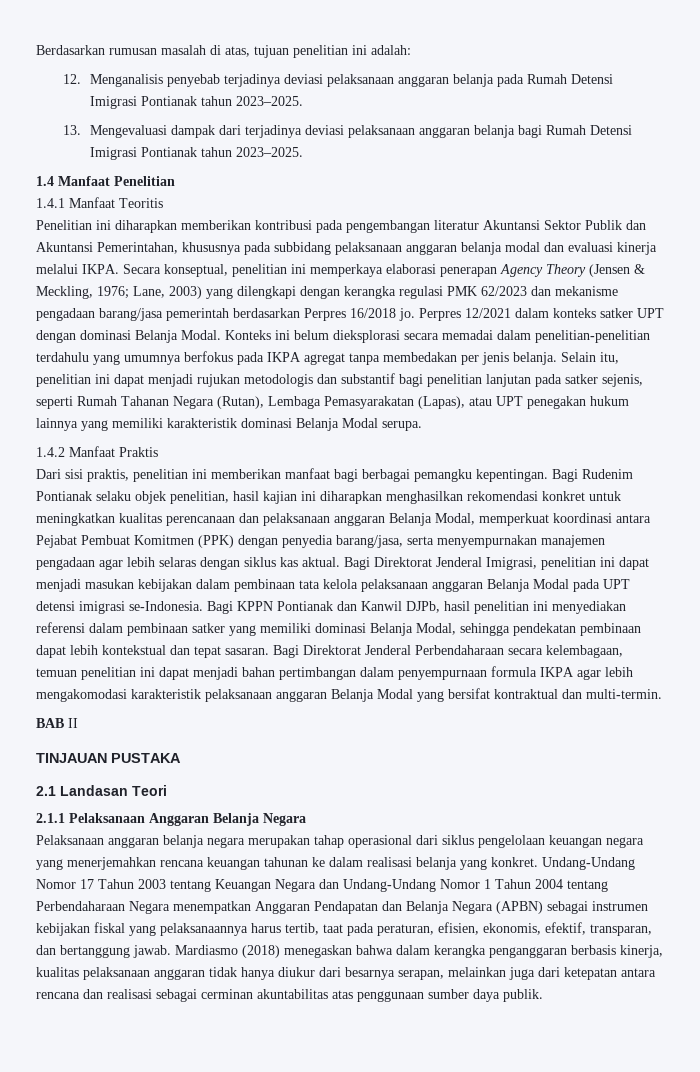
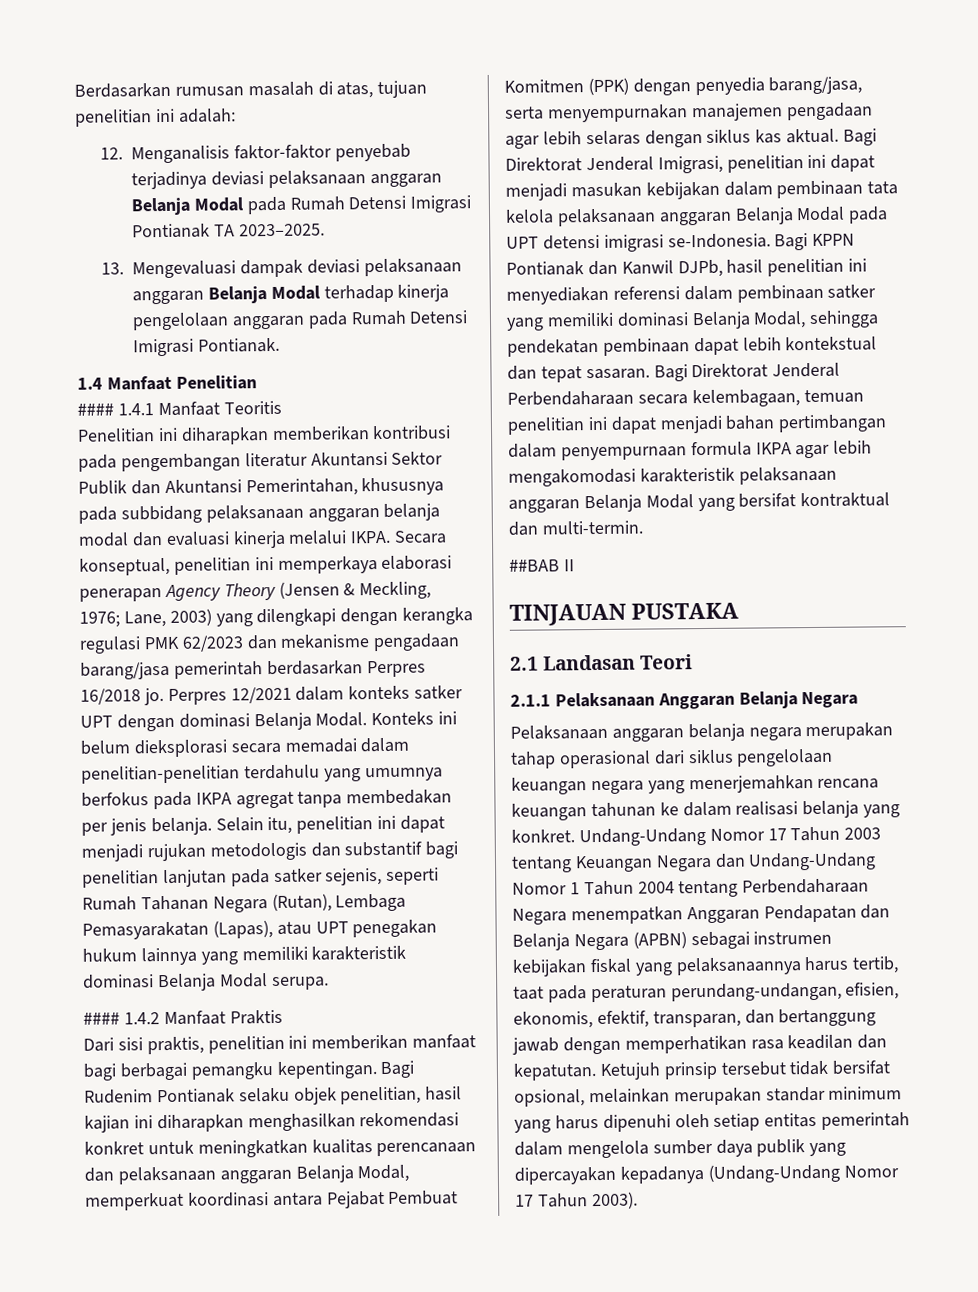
(164, 80) none -> [233,144,332,160] faktor-faktor
[453,74,495,87] belanja -> [131,197,243,216] Belanja Modal
[201,96,233,106] tahun -> [213,224,235,237] TA
[219,125,633,138] [90,147,304,160] dari terjadinya deviasi pelaksanaan anggaran belanja bagi Rumah Detensi Imigrasi Pontianak tahun 2023–2025. -> [306,258,462,277] [132,284,450,305] [132,310,469,331] [133,337,280,357] deviasi pelaksanaan anggaran Belanja Modal terhadap kinerja pengelolaan anggaran pada Rumah Detensi Imigrasi Pontianak.
(175, 181) none -> [77,403,114,416] ####
(422, 426) none -> [83,1012,120,1025] ####
[36,718,64,728] BAB -> [509,559,560,572] ##BAB
[377,924,434,936] peraturan, -> [590,982,842,1003] peraturan perundang-undangan,
[133,945,663,958] [36,967,656,980] [36,989,543,1002] jawab. Mardiasmo (2018) menegaskan bahwa dalam kerangka penganggaran berbasis kinerja, kualitas pelaksanaan anggaran tidak hanya diukur dari besarnya serapan, melainkan juga dari ketepatan antara rencana dan realisasi sebagai cerminan akuntabilitas atas penggunaan sumber daya publik. -> [512,1034,888,1055] [513,1060,891,1081] [514,1086,903,1107] [514,1112,911,1133] [514,1139,847,1159] [514,1163,899,1185] [515,1191,638,1210] jawab dengan memperhatikan rasa keadilan dan kepatutan. Ketujuh prinsip tersebut tidak bersifat opsional, melainkan merupakan standar minimum yang harus dipenuhi oleh setiap entitas pemerintah dalam mengelola sumber daya publik yang dipercayakan kepadanya (Undang-Undang Nomor 17 Tahun 2003).

